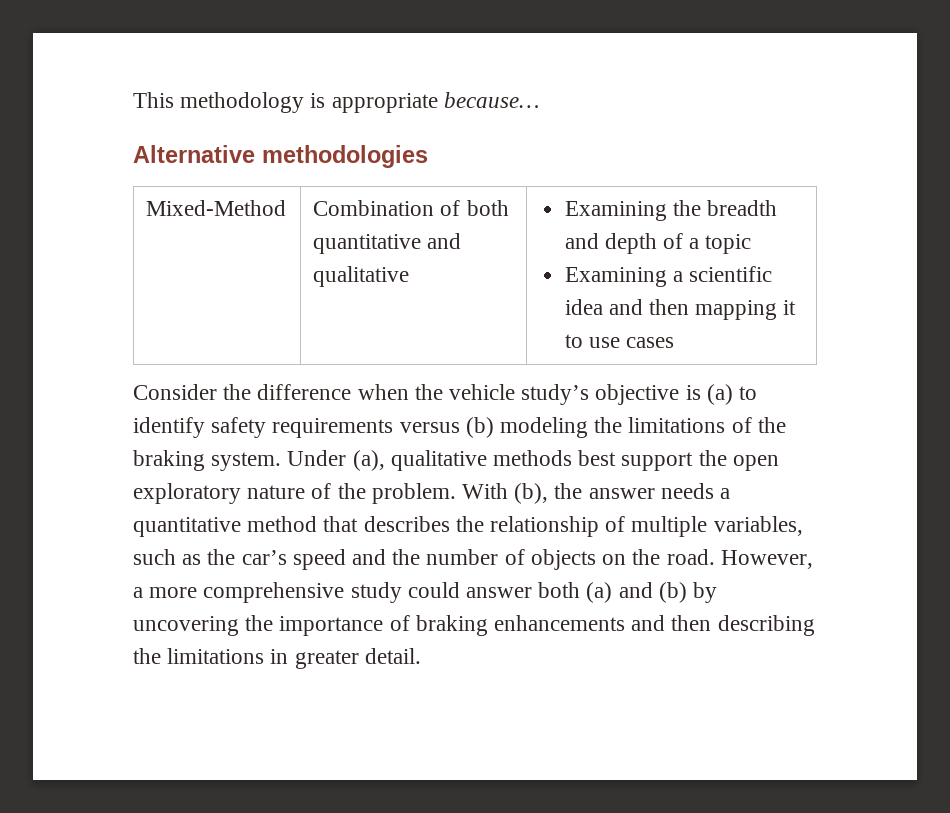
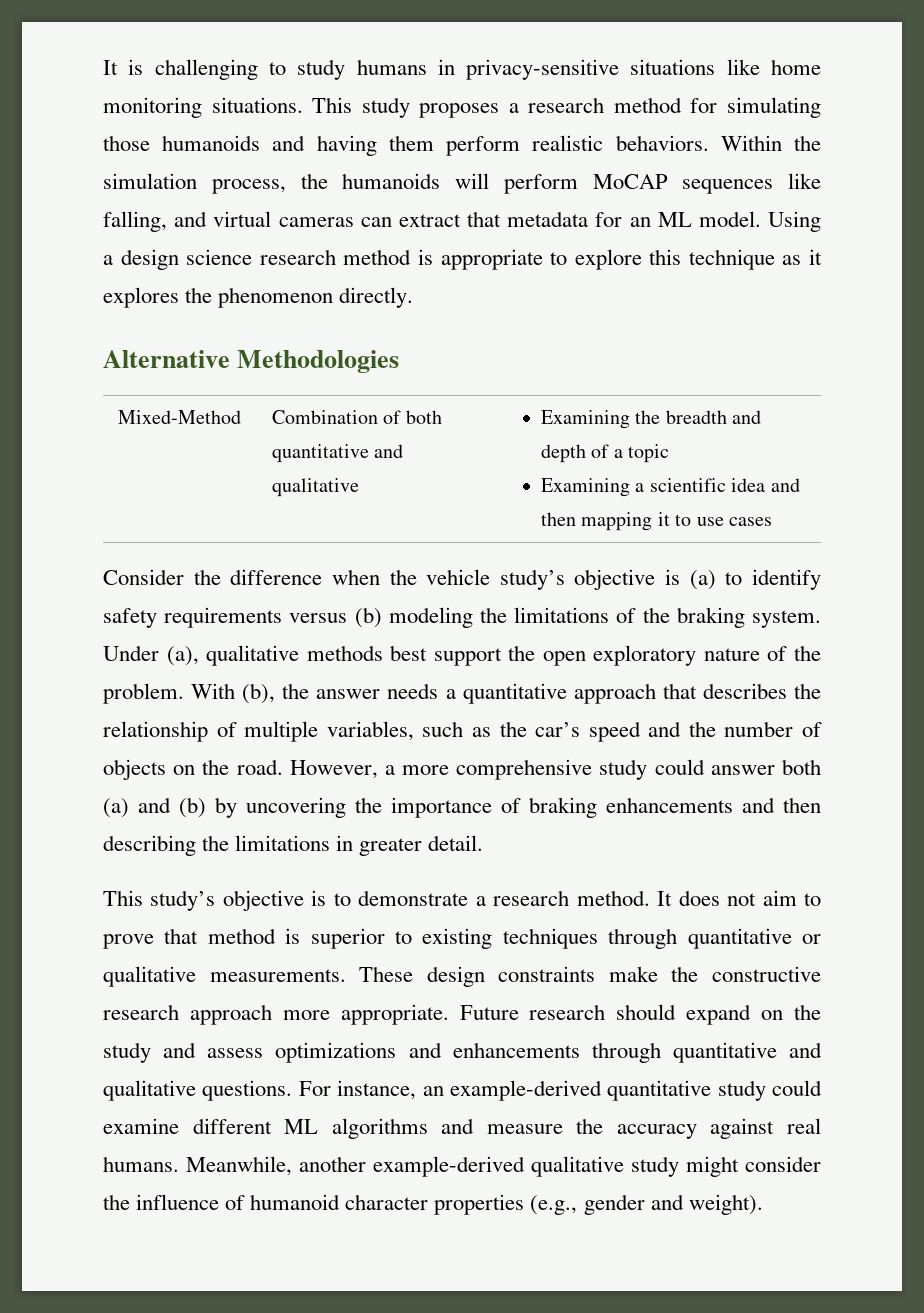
[133,92,539,113] This methodology is appropriate because… -> [103,59,821,80] [103,97,821,118] [103,135,821,156] [103,173,821,194] [103,211,821,232] [103,249,823,270] [103,287,414,308] It is challenging to study humans in privacy-sensitive situations like home monitoring situations. This study proposes a research method for simulating those humanoids and having them perform realistic behaviors. Within the simulation process, the humanoids will perform MoCAP sequences like falling, and virtual cameras can extract that metadata for an ML model. Using a design science research method is appropriate to explore this technique as it explores the phenomenon directly.
[262,145,428,168] methodologies -> [237,350,400,373] Methodologies
[247,516,318,532] method -> [573,683,656,704] approach
(421, 656) none -> [103,890,821,911] [103,928,821,949] [103,966,821,987] [103,1004,821,1025] [103,1042,822,1063] [103,1080,822,1101] [103,1118,821,1139] [103,1156,821,1177] [103,1194,763,1215] // This study’s objective is to demonstrate a research method. It does not aim to prove that method is superior to existing techniques through quantitative or qualitative measurements. These design constraints make the constructive research approach more appropriate. Future research should expand on the study and assess optimizations and enhancements through quantitative and qualitative questions. For instance, an example-derived quantitative study could examine different ML algorithms and measure the accuracy against real humans. Meanwhile, another example-derived qualitative study might consider the influence of humanoid character properties (e.g., gender and weight).

